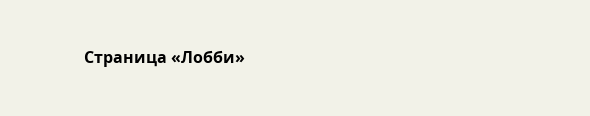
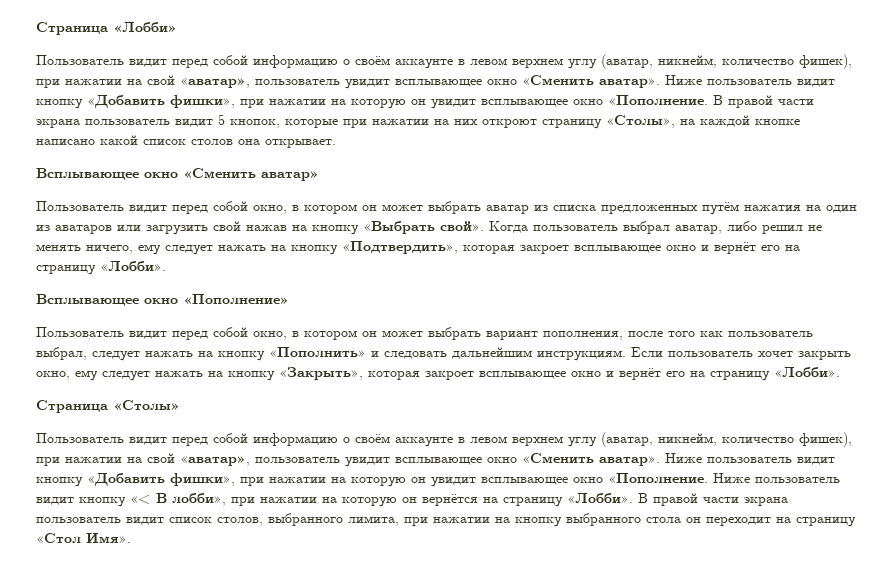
(246, 56) none -> [36,54,852,69] [36,75,835,89] [36,95,814,109] [36,114,800,129] [36,135,336,148] [36,168,319,181] [36,201,857,215] [36,221,822,235] [36,241,800,255] [36,261,166,275] [36,294,289,306] [36,327,813,340] [36,347,851,361] [36,367,840,381] [36,400,180,413] [36,432,852,447] [36,453,835,467] [36,473,840,487] [36,493,788,507] [36,513,856,527] [36,532,131,543] // Пользователь видит перед собой информацию о своём аккаунте в левом верхнем углу (аватар, никнейм, количество фишек), при нажатии на свой «аватар», пользователь увидит всплывающее окно «Сменить аватар». Ниже пользователь видит кнопку «Добавить фишки», при нажатии на которую он увидит всплывающее окно «Пополнение. В правой части экрана пользователь видит 5 кнопок, которые при нажатии на них откроют страницу «Столы», на каждой кнопке написано какой список столов она открывает. // Всплывающее окно «Сменить аватар» // Пользователь видит перед собой окно, в котором он может выбрать аватар из списка предложенных путём нажатия на один из аватаров или загрузить свой нажав на кнопку «Выбрать свой». Когда пользователь выбрал аватар, либо решил не менять ничего, ему следует нажать на кнопку «Подтвердить», которая закроет всплывающее окно и вернёт его на страницу «Лобби». // Всплывающее окно «Пополнение» // Пользователь видит перед собой окно, в котором он может выбрать вариант пополнения, после того как пользователь выбрал, следует нажать на кнопку «Пополнить» и следовать дальнейшим инструкциям. Если пользователь хочет закрыть окно, ему следует нажать на кнопку «Закрыть», которая закроет всплывающее окно и вернёт его на страницу «Лобби». // Страница «Столы» // Пользователь видит перед собой информацию о своём аккаунте в левом верхнем углу (аватар, никнейм, количество фишек), при нажатии на свой «аватар», пользователь увидит всплывающее окно «Сменить аватар». Ниже пользователь видит кнопку «Добавить фишки», при нажатии на которую он увидит всплывающее окно «Пополнение. Ниже пользователь видит кнопку «< В лобби», при нажатии на которую он вернётся на страницу «Лобби». В правой части экрана пользователь видит список столов, выбранного лимита, при нажатии на кнопку выбранного стола он переходит на страницу «Стол Имя».

